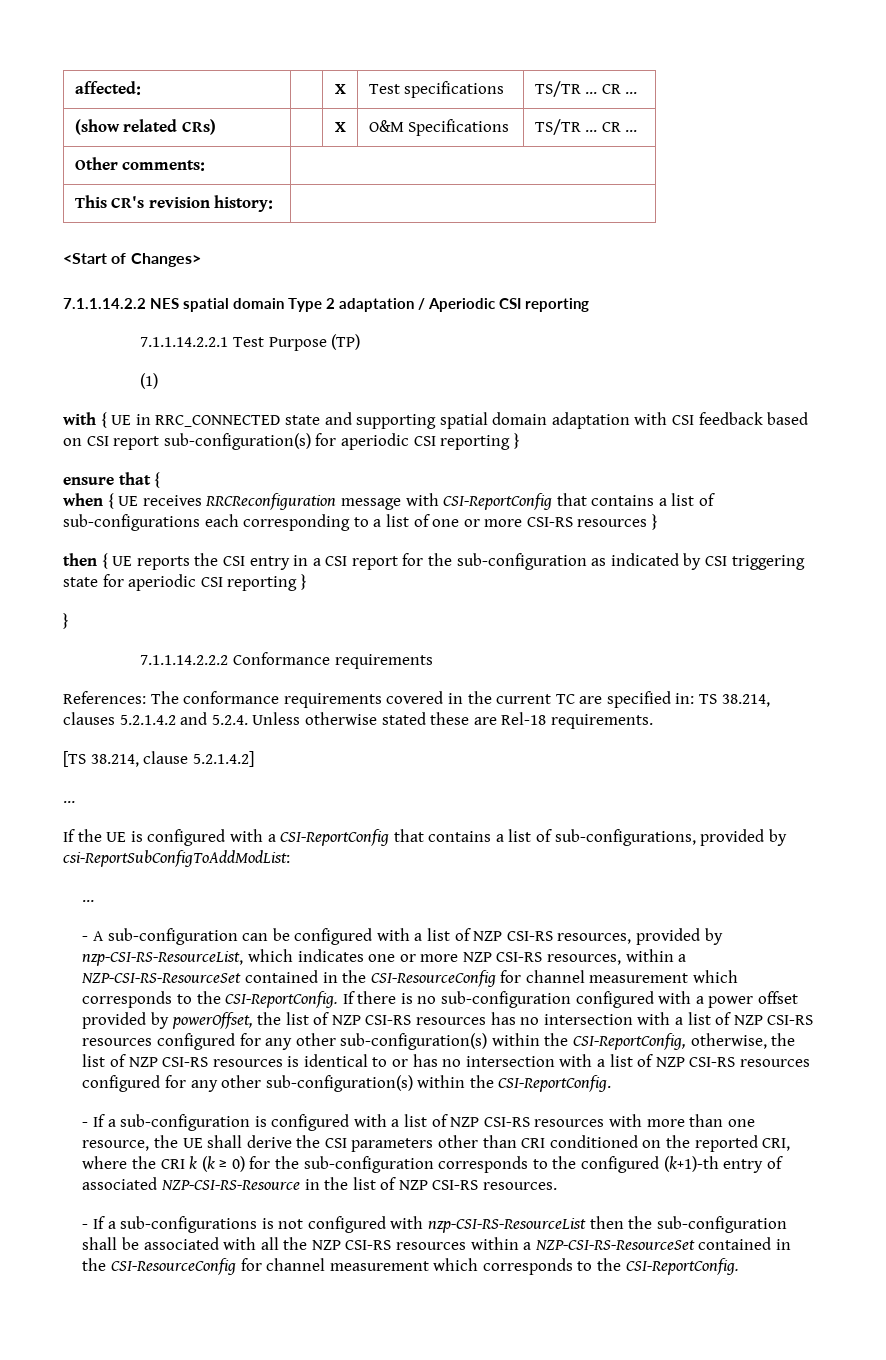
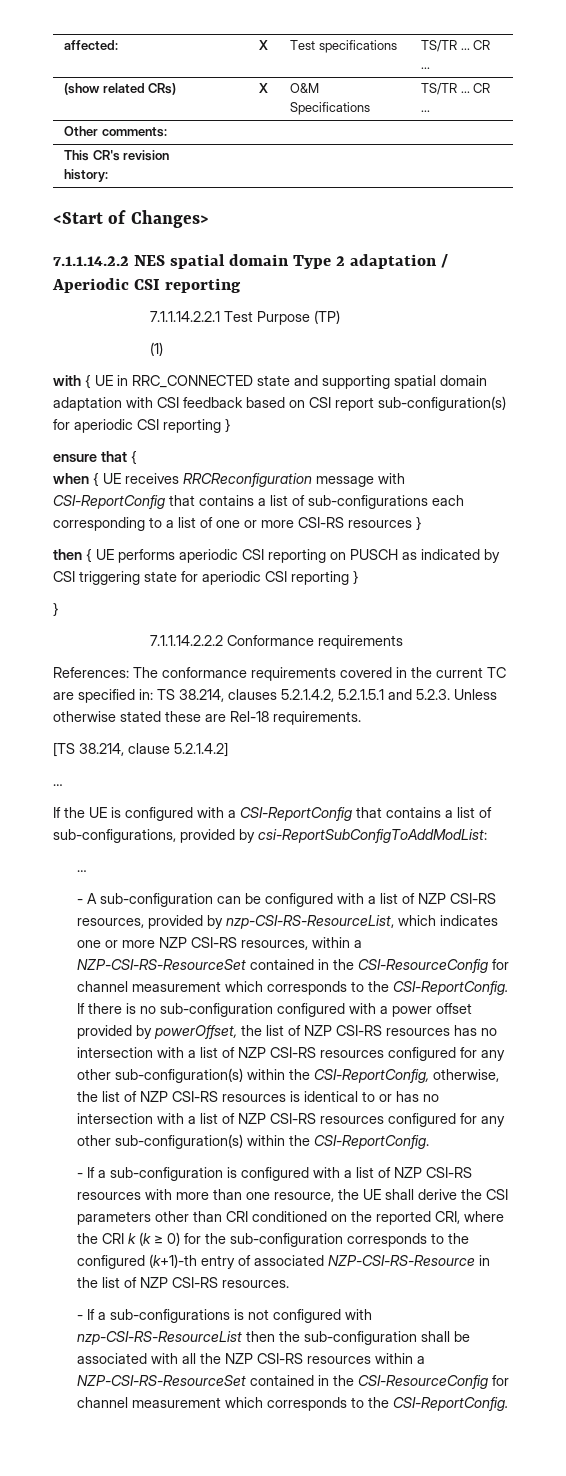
[136,553,587,570] reports the CSI entry in a CSI report for the sub-configuration -> [118,549,398,563] performs aperiodic CSI reporting on PUSCH
[119,712,248,725] 5.2.1.4.2 and 5.2.4. -> [281,689,450,702] 5.2.1.4.2, 5.2.1.5.1 and 5.2.3.

